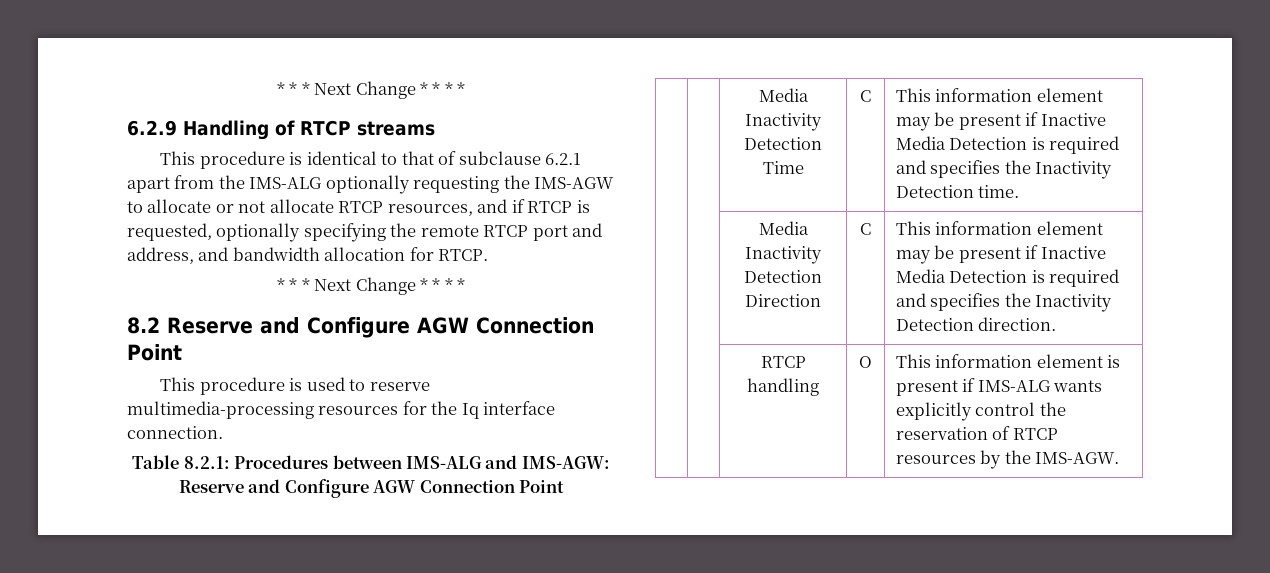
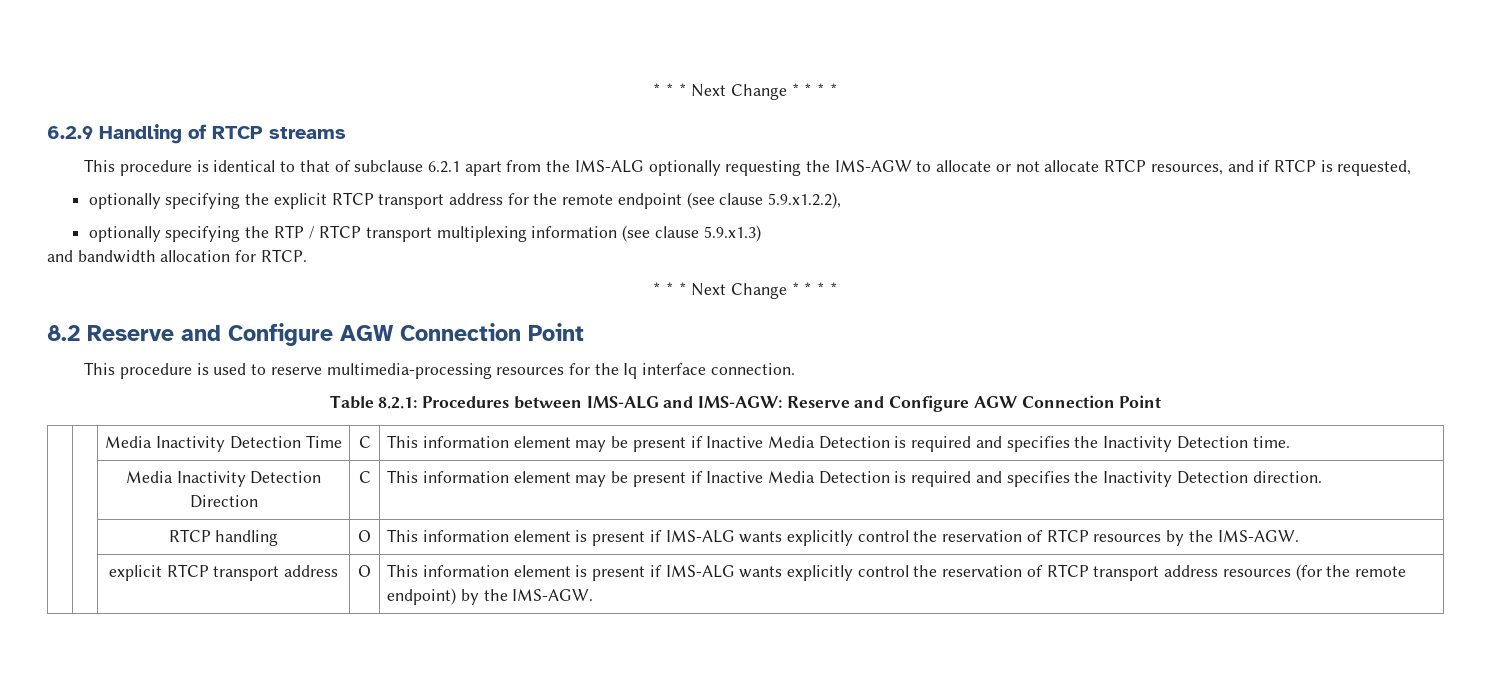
[216,223,603,242] [127,247,194,264] optionally specifying the remote RTCP port and address, -> [88,192,842,209] [88,225,761,242] // optionally specifying the explicit RTCP transport address for the remote endpoint (see clause 5.9.x1.2.2), // optionally specifying the RTP / RTCP transport multiplexing information (see clause 5.9.x1.3) //
(1120, 458) none -> [108,564,339,581] [358,565,371,577] [387,564,1406,581] [387,588,594,605] // | | explicit RTCP transport address | O | This information element is present if IMS-ALG wants explicitly control the reservation of RTCP transport address resources (for the remote endpoint) by the IMS-AGW.

